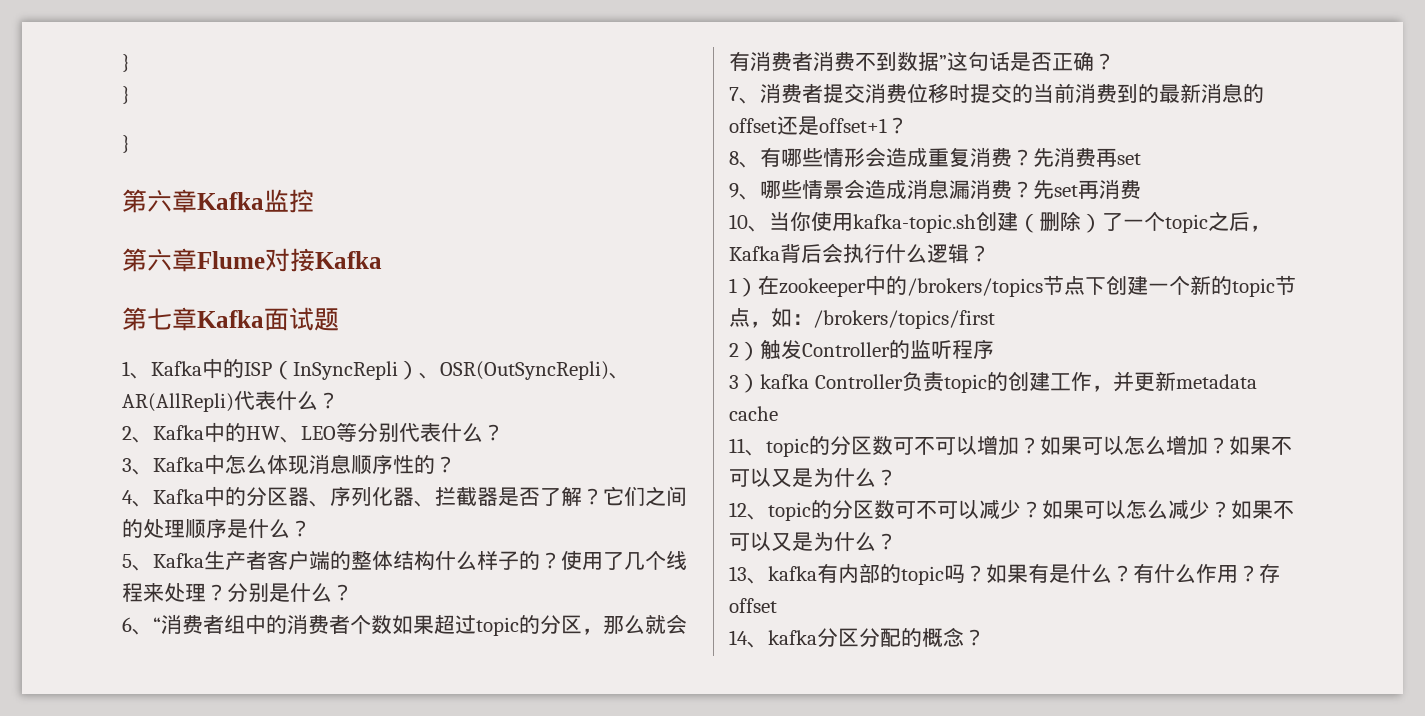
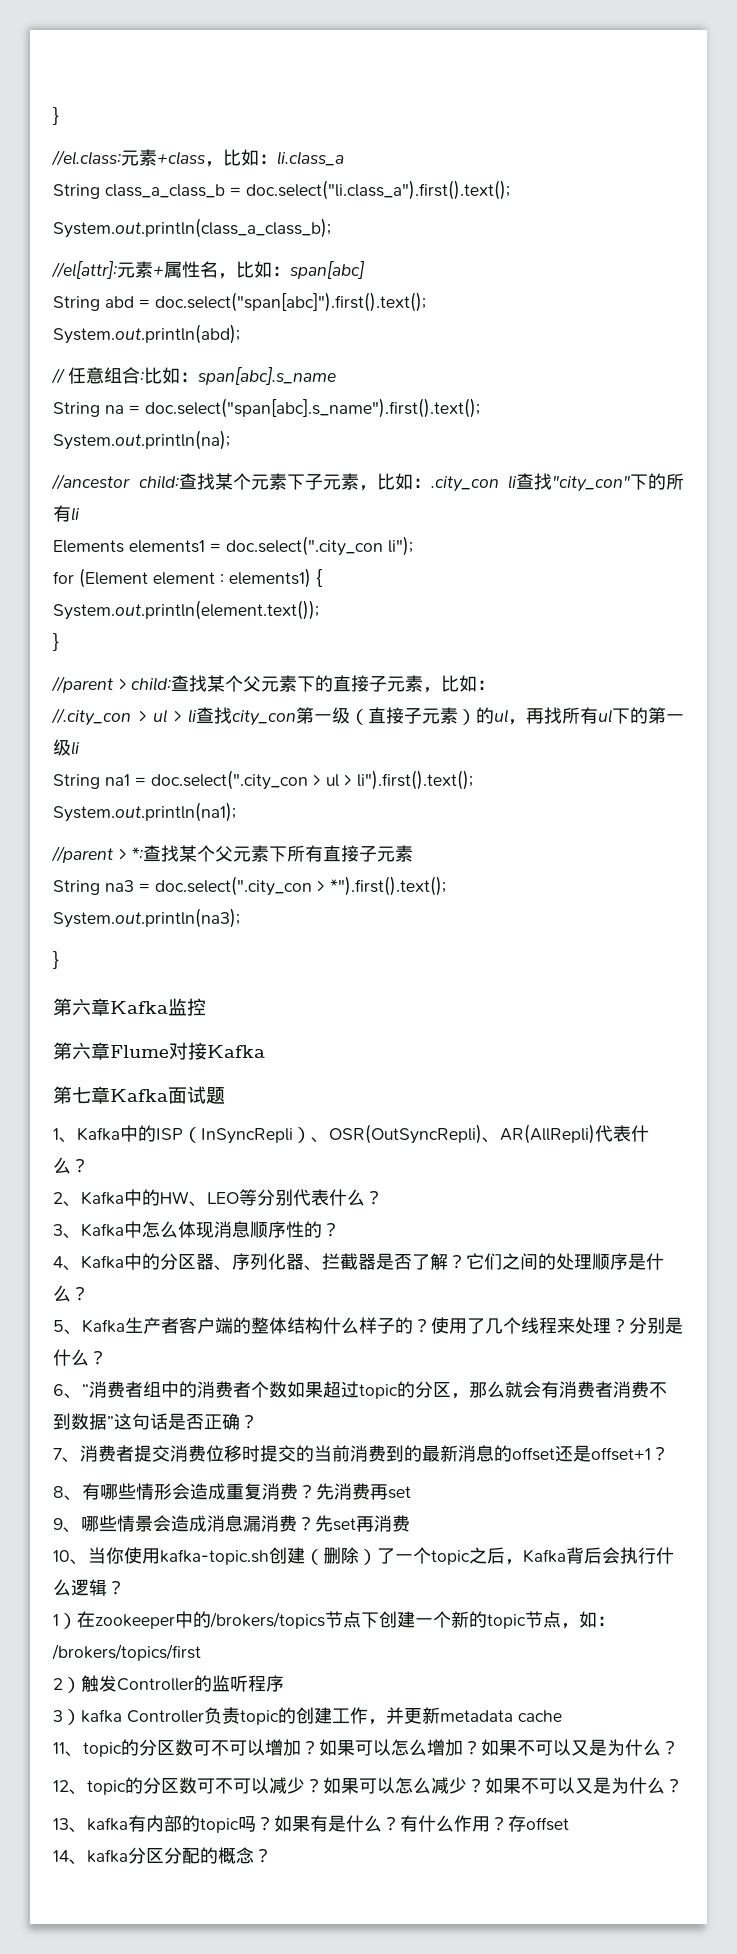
[122,54,130,72] [122,86,130,104] } // } -> [53,107,59,125] [51,149,344,167] [53,180,510,200] [53,218,331,238] [51,261,365,279] [53,292,426,312] [53,324,240,344] [51,367,336,385] [53,398,480,418] [53,430,230,450] [51,473,684,492] [53,505,80,522] [53,536,413,556] [53,568,323,588] [53,600,319,620] [53,633,59,651] [51,675,495,693] [51,707,684,726] [53,739,80,756] [53,770,473,790] [53,802,236,822] [51,845,413,863] [53,876,446,896] [53,908,240,928] } // //el.class:元素+class，比如：li.class_a // String class_a_class_b = doc.select("li.class_a").first().text(); // System.out.println(class_a_class_b); // //el[attr]:元素+属性名，比如：span[abc] // String abd = doc.select("span[abc]").first().text(); // System.out.println(abd); // // 任意组合:比如：span[abc].s_name // String na = doc.select("span[abc].s_name").first().text(); // System.out.println(na); // //ancestor child:查找某个元素下子元素，比如：.city_con li查找"city_con"下的所有li // Elements elements1 = doc.select(".city_con li"); // for (Element element : elements1) { // System.out.println(element.text()); // } // //parent > child:查找某个父元素下的直接子元素，比如： // //.city_con > ul > li查找city_con第一级（直接子元素）的ul，再找所有ul下的第一级li // String na1 = doc.select(".city_con > ul > li").first().text(); // System.out.println(na1); // //parent > *:查找某个父元素下所有直接子元素 // String na3 = doc.select(".city_con > *").first().text(); // System.out.println(na3);

